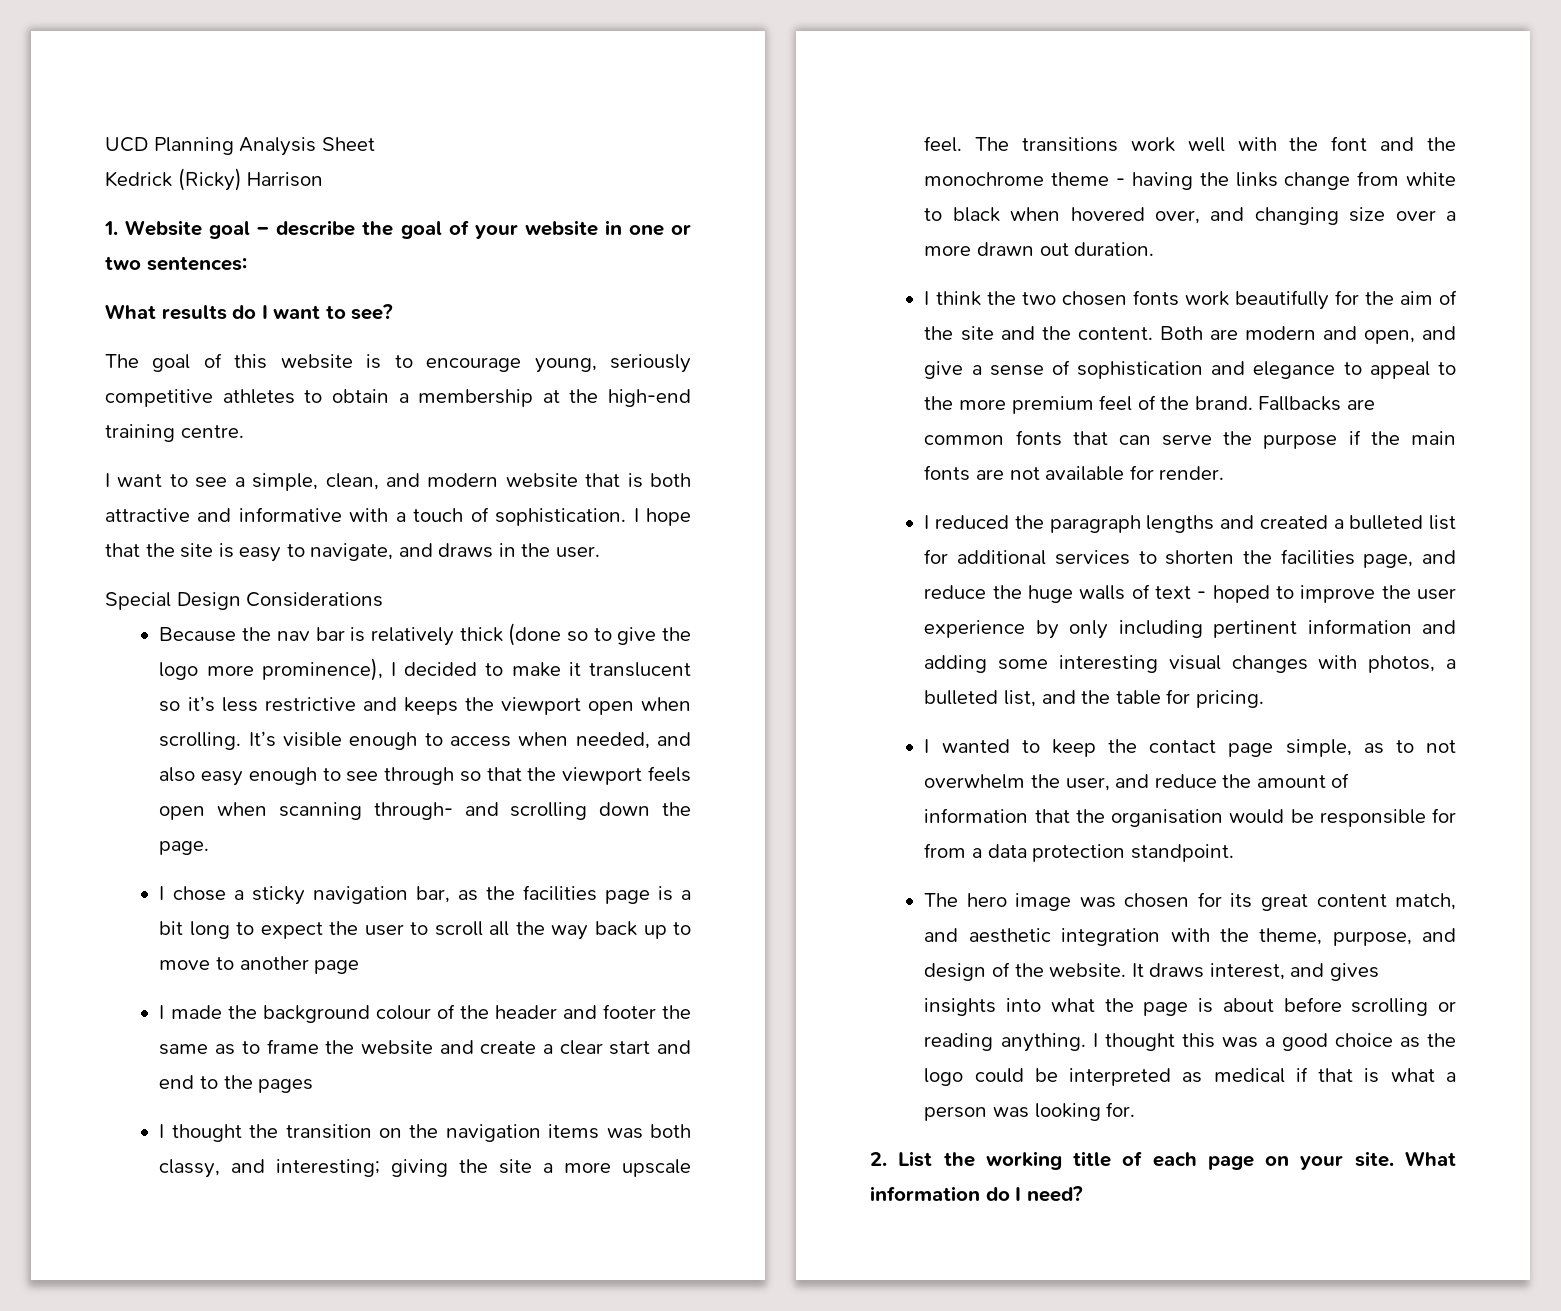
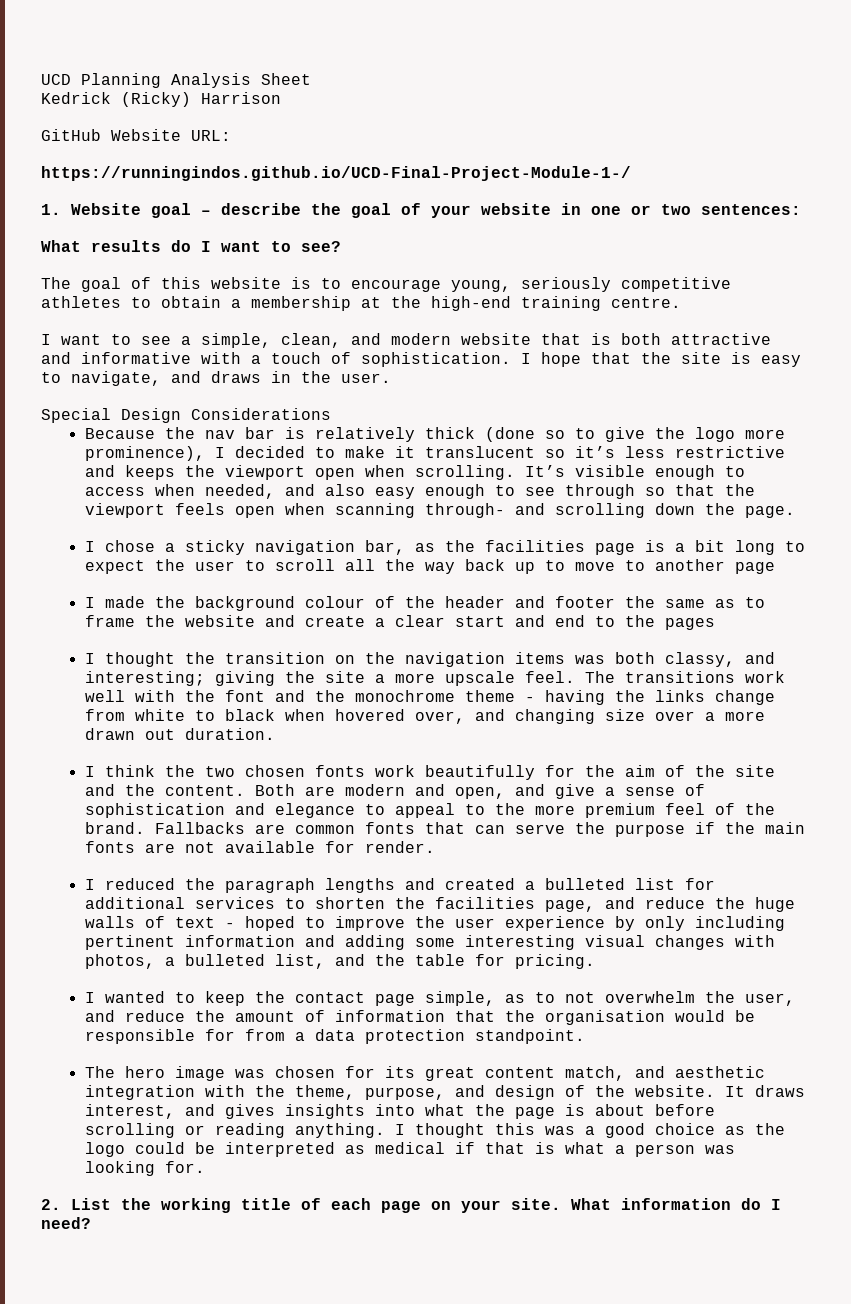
(324, 179) none -> [41,129,231,141] [41,166,631,181] // GitHub Website URL: // https://runningindos.github.io/UCD-Final-Project-Module-1-/

